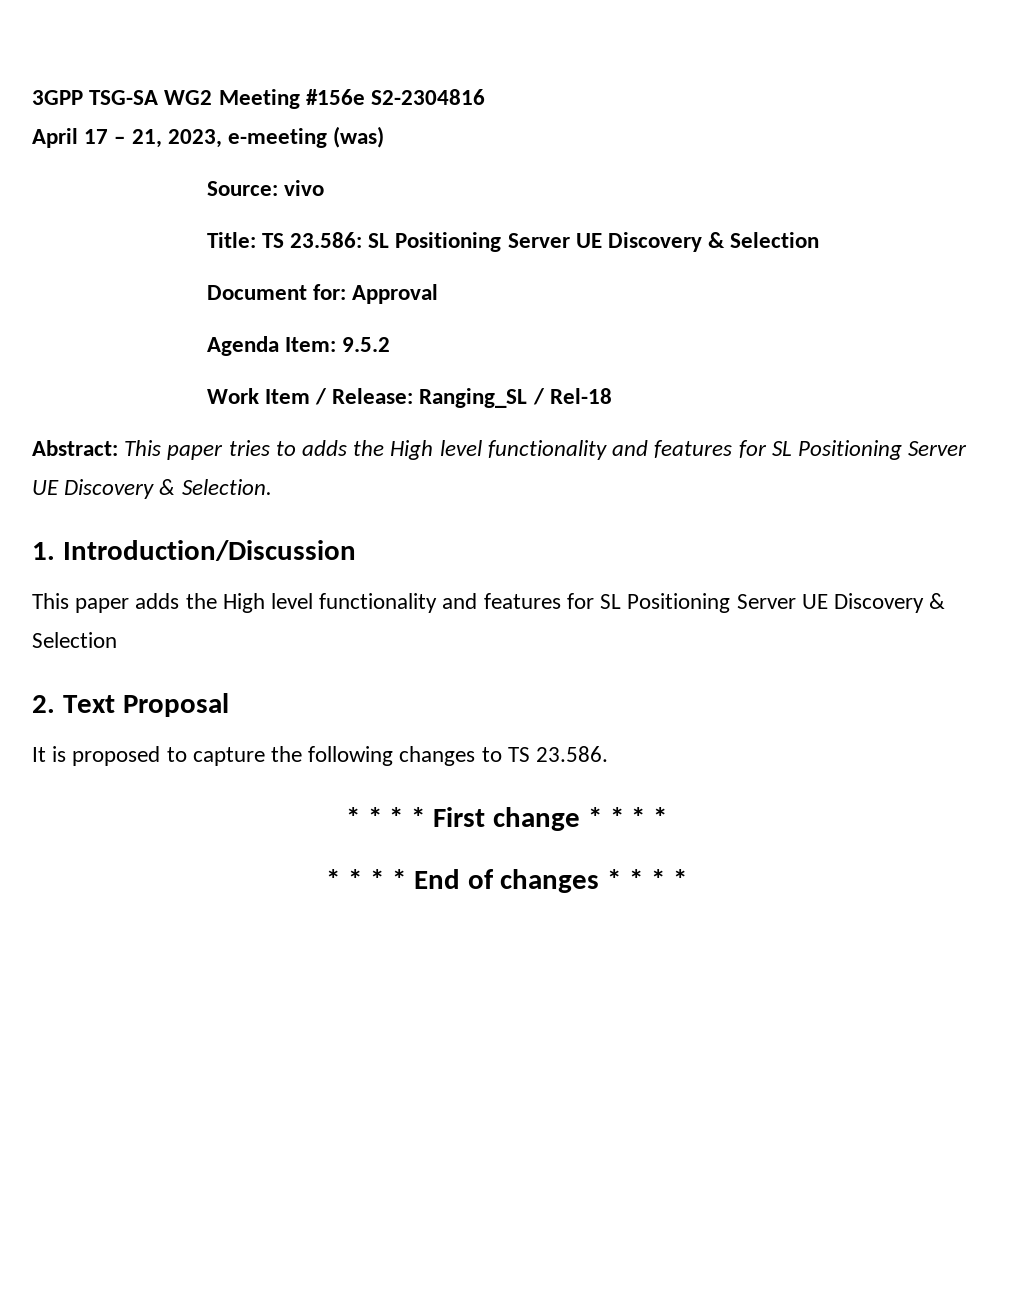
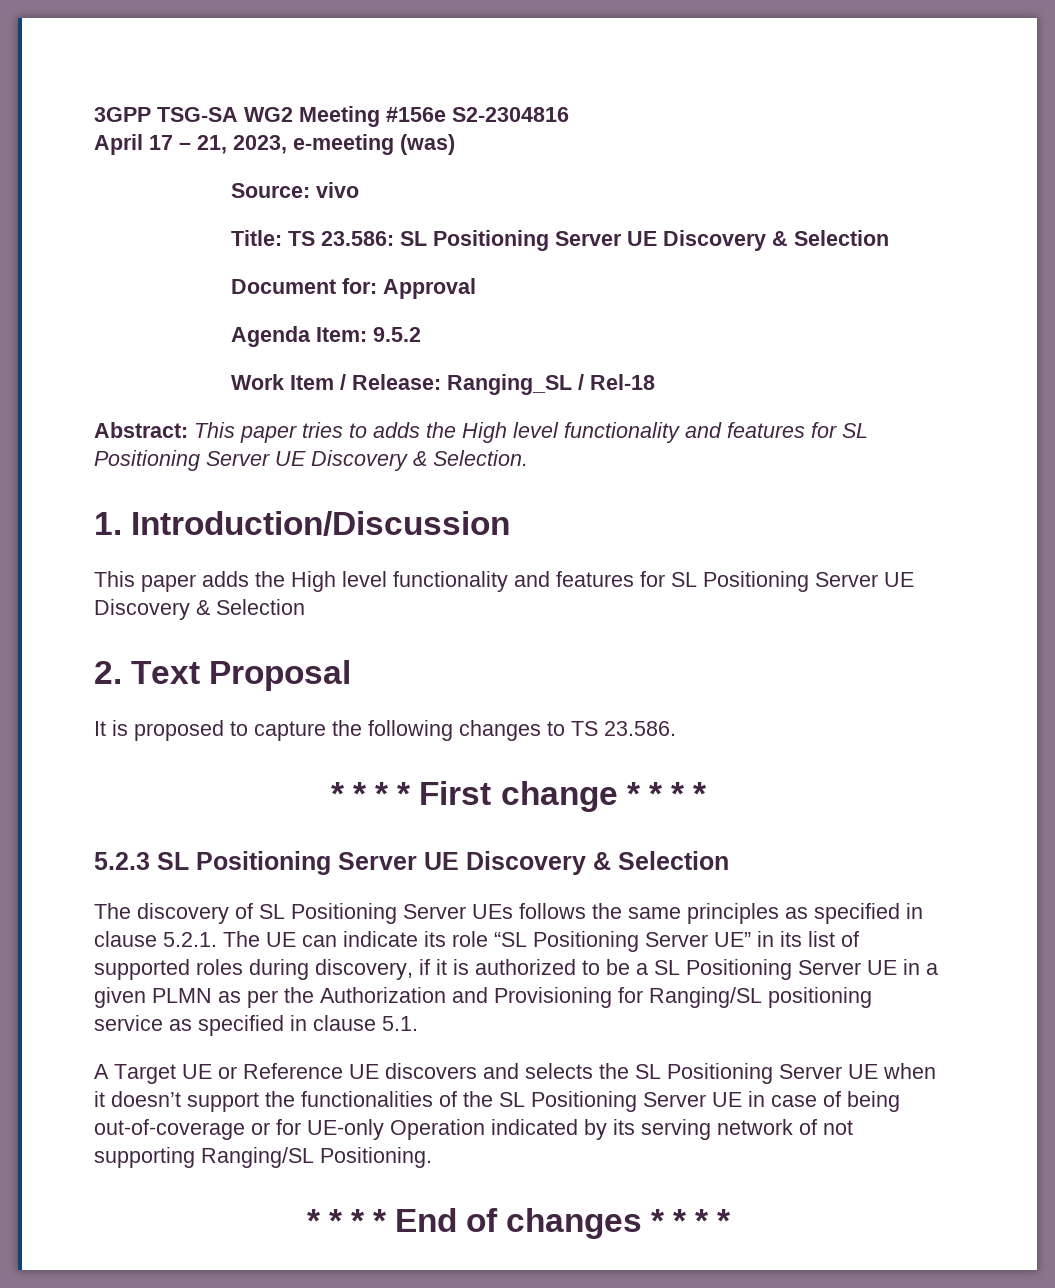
(668, 817) none -> [94,851,729,875] [94,903,923,924] [94,931,859,952] [94,959,938,980] [94,987,872,1008] [94,1015,418,1036] [94,1063,936,1084] [94,1091,900,1112] [94,1119,853,1140] [94,1147,432,1168] // 5.2.3 SL Positioning Server UE Discovery & Selection // The discovery of SL Positioning Server UEs follows the same principles as specified in clause 5.2.1. The UE can indicate its role “SL Positioning Server UE” in its list of supported roles during discovery, if it is authorized to be a SL Positioning Server UE in a given PLMN as per the Authorization and Provisioning for Ranging/SL positioning service as specified in clause 5.1. // A Target UE or Reference UE discovers and selects the SL Positioning Server UE when it doesn’t support the functionalities of the SL Positioning Server UE in case of being out-of-coverage or for UE-only Operation indicated by its serving network of not supporting Ranging/SL Positioning.

